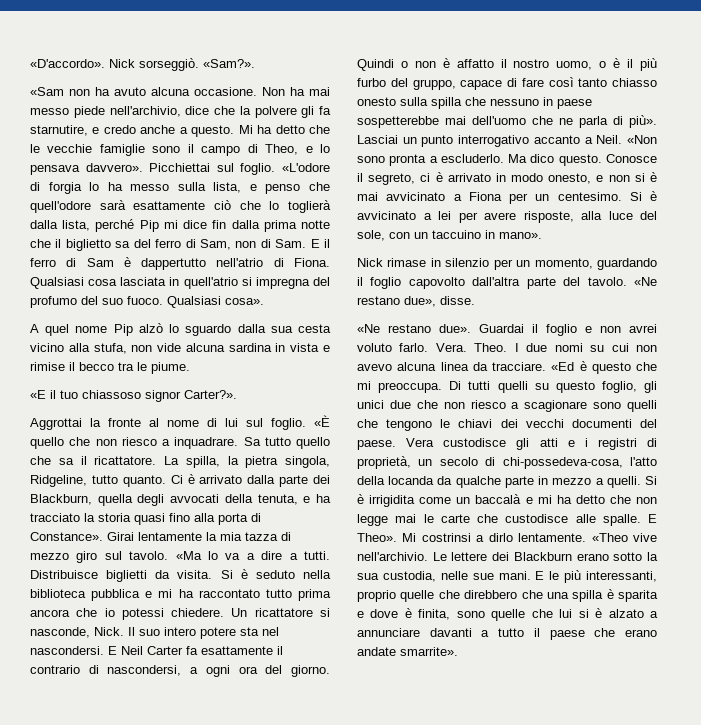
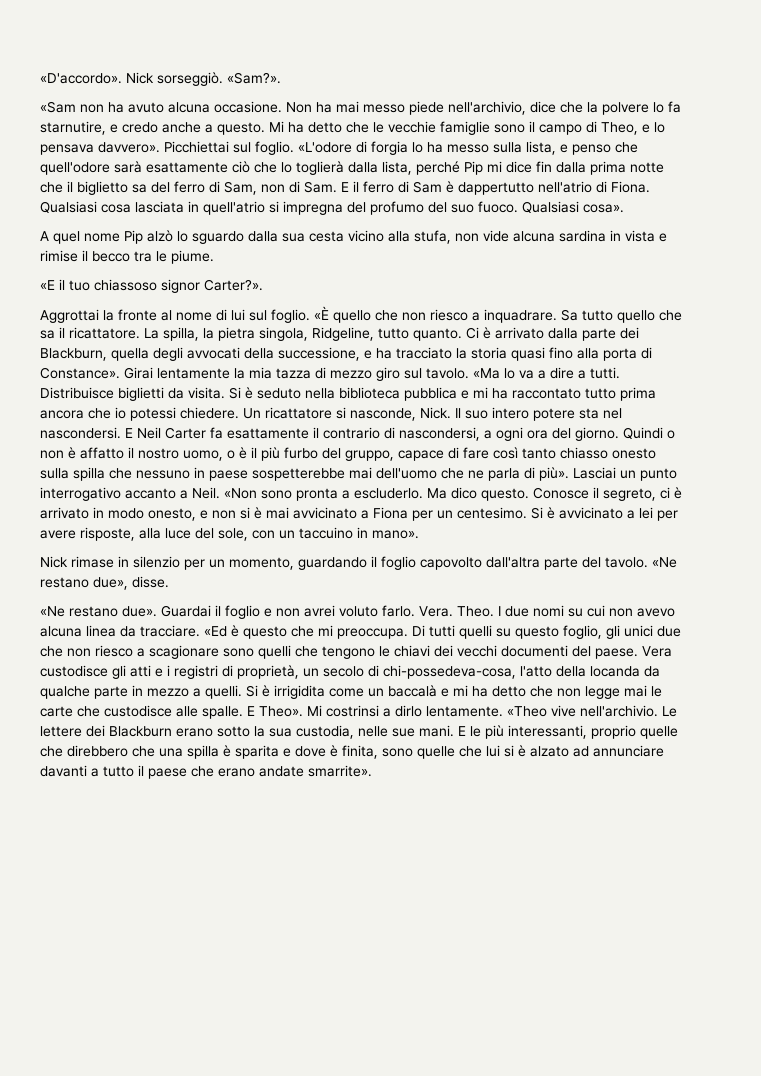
[301,106,315,118] gli -> [653,102,664,113] lo
[257,494,298,505] tenuta, -> [278,347,360,361] successione,
[650,611,658,618] a -> [573,746,589,757] ad

